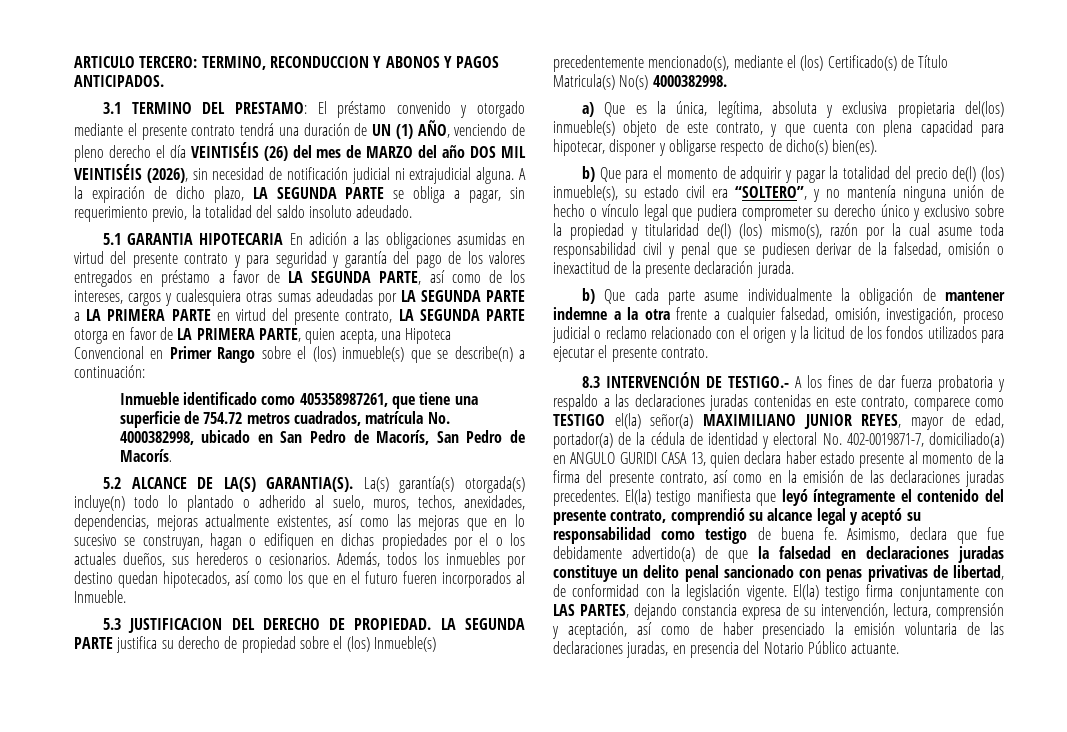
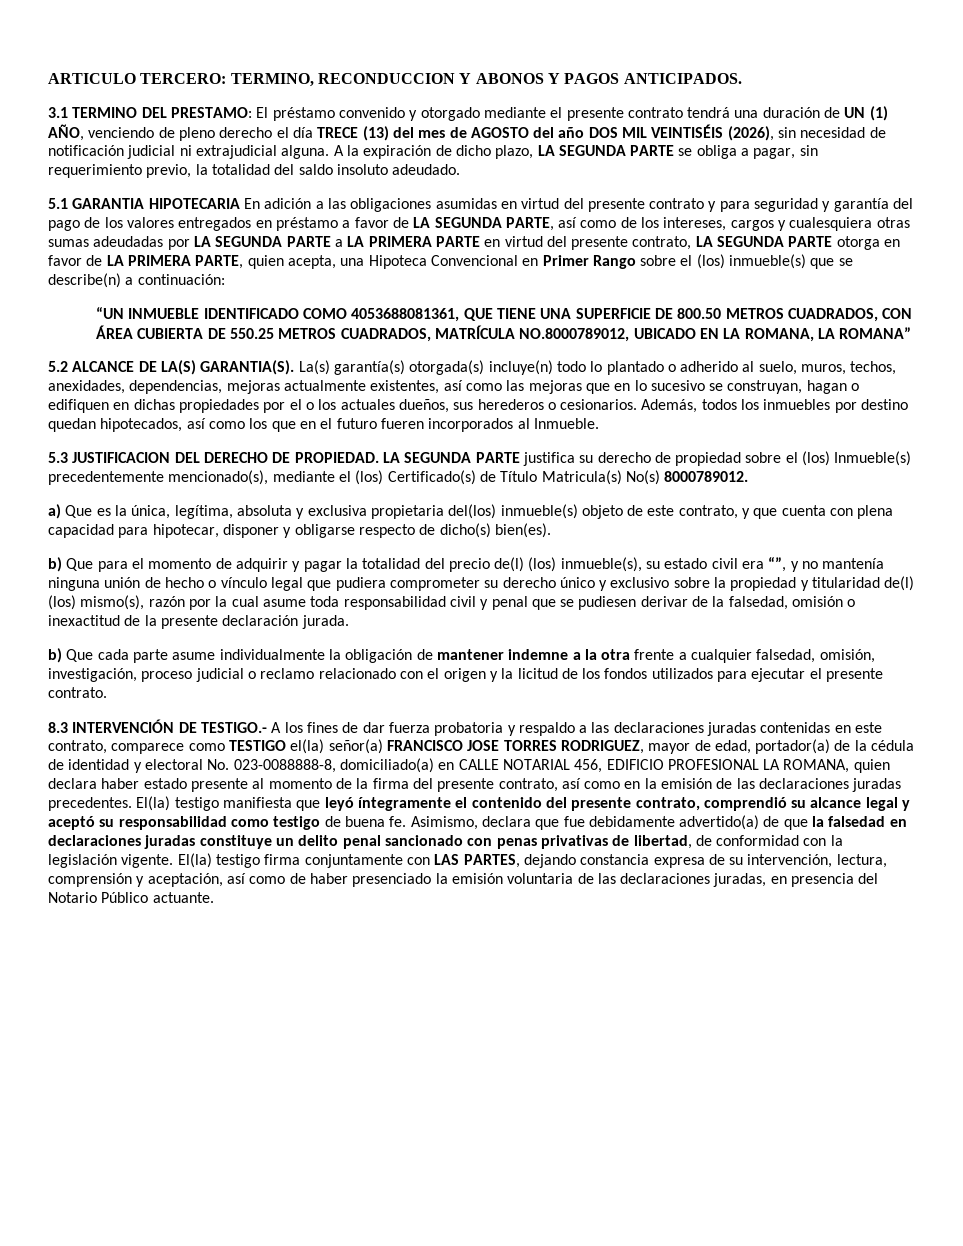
[190,142,288,161] VEINTISÉIS (26) -> [317,126,389,141] TRECE (13)
[366,146,414,158] MARZO -> [470,127,529,138] AGOSTO
[119,392,478,409] [119,411,450,428] [119,430,525,445] [119,449,172,462] Inmueble identificado como 405358987261, que tiene una superficie de 754.72 metros cuadrados, matrícula No. 4000382998, ubicado en San Pedro de Macorís, San Pedro de Macorís. -> [96,307,913,322] [96,325,912,342] “UN INMUEBLE IDENTIFICADO COMO 4053688081361, QUE TIENE UNA SUPERFICIE DE 800.50 METROS CUADRADOS, CON ÁREA CUBIERTA DE 550.25 METROS CUADRADOS, MATRÍCULA NO.8000789012, UBICADO EN LA ROMANA, LA ROMANA”
[652,75,727,87] 4000382998. -> [664,471,749,482] 8000789012.
[735,186,807,200] “SOLTERO”, -> [768,557,787,572] “”,
[702,414,902,429] MAXIMILIANO JUNIOR REYES, -> [386,740,644,754] FRANCISCO JOSE TORRES RODRIGUEZ,
[846,433,924,447] 402-0019871-7, -> [233,759,336,773] 023-0088888-8,
[570,452,706,466] ANGULO GURIDI CASA 13, -> [458,759,850,773] CALLE NOTARIAL 456, EDIFICIO PROFESIONAL LA ROMANA,

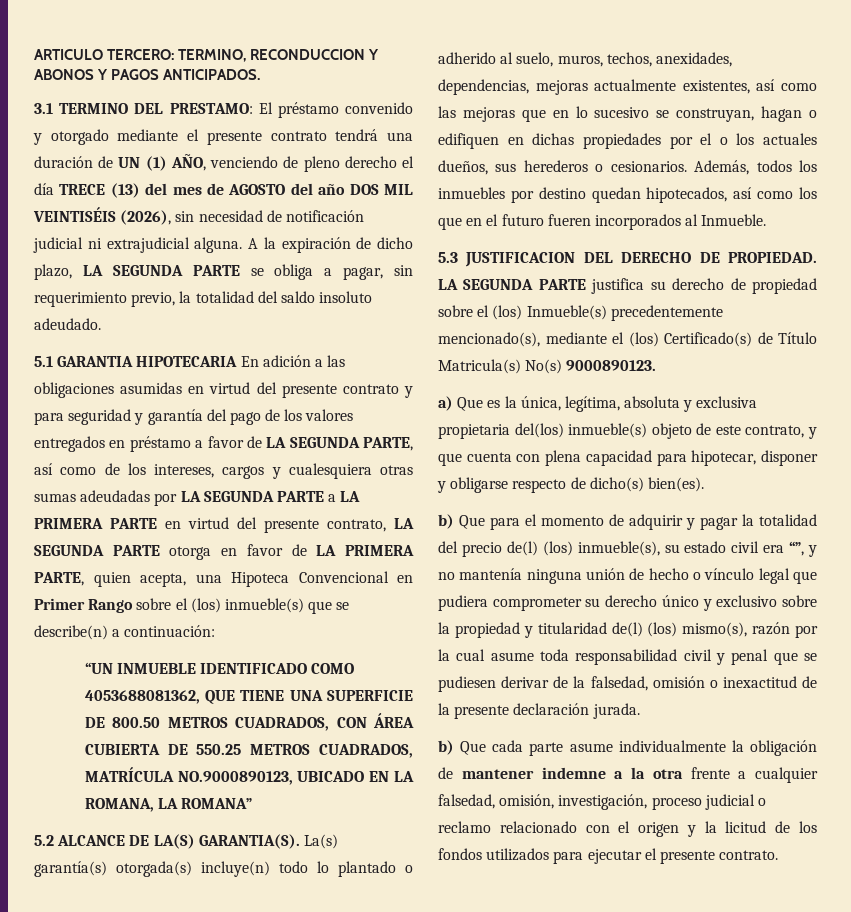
[351,308,460,322] 4053688081361, -> [84,690,200,704] 4053688081362,
[519,328,630,342] NO.8000789012, -> [177,771,293,785] NO.9000890123,
[664,471,749,482] 8000789012. -> [566,360,657,371] 9000890123.
[48,719,883,736] [48,739,915,754] [48,758,890,773] [48,778,902,792] [48,796,911,811] [48,815,907,830] [48,835,843,849] [48,853,887,868] [48,873,879,887] [48,892,214,903] // 8.3 INTERVENCIÓN DE TESTIGO.- A los fines de dar fuerza probatoria y respaldo a las declaraciones juradas contenidas en este contrato, comparece como TESTIGO el(la) señor(a) FRANCISCO JOSE TORRES RODRIGUEZ, mayor de edad, portador(a) de la cédula de identidad y electoral No. 023-0088888-8, domiciliado(a) en CALLE NOTARIAL 456, EDIFICIO PROFESIONAL LA ROMANA, quien declara haber estado presente al momento de la firma del presente contrato, así como en la emisión de las declaraciones juradas precedentes. El(la) testigo manifiesta que leyó íntegramente el contenido del presente contrato, comprendió su alcance legal y aceptó su responsabilidad como testigo de buena fe. Asimismo, declara que fue debidamente advertido(a) de que la falsedad en declaraciones juradas constituye un delito penal sancionado con penas privativas de libertad, de conformidad con la legislación vigente. El(la) testigo firma conjuntamente con LAS PARTES, dejando constancia expresa de su intervención, lectura, comprensión y aceptación, así como de haber presenciado la emisión voluntaria de las declaraciones juradas, en presencia del Notario Público actuante. -> (779, 855) none

